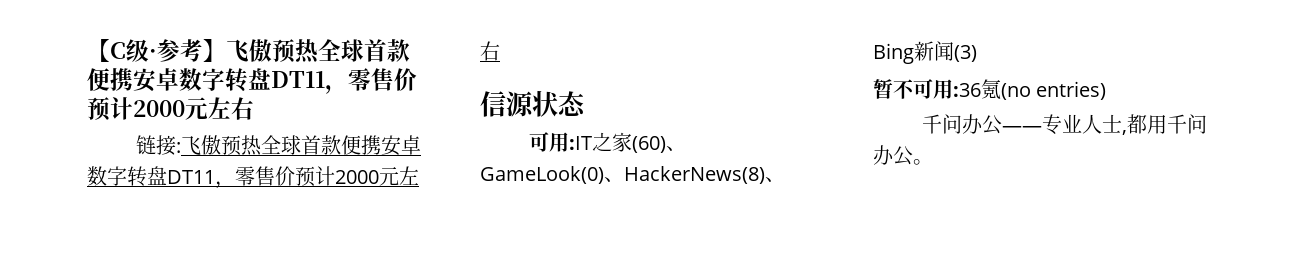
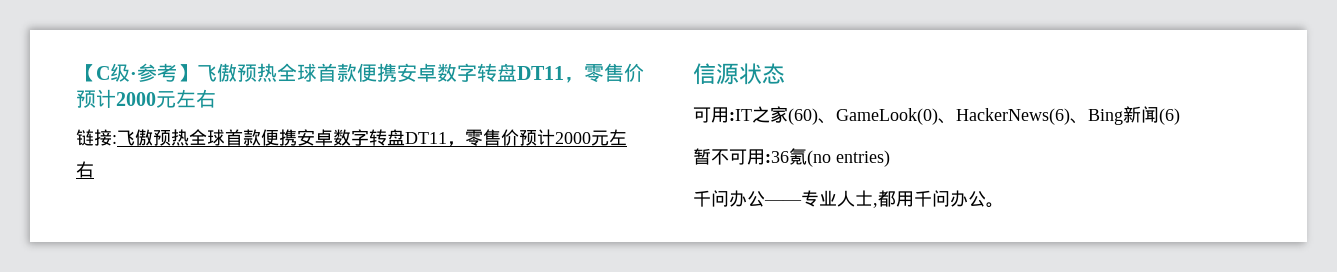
[624,166,765,184] HackerNews(8) -> [956,108,1070,125] HackerNews(6)
[954,45,977,62] (3) -> [1159,108,1180,125] (6)

